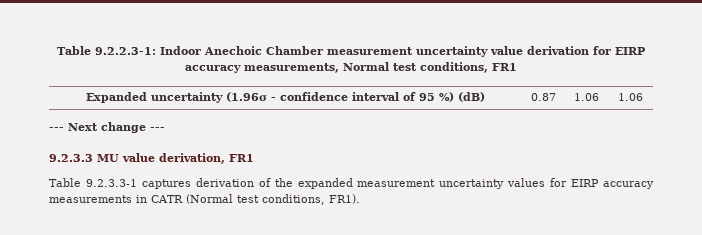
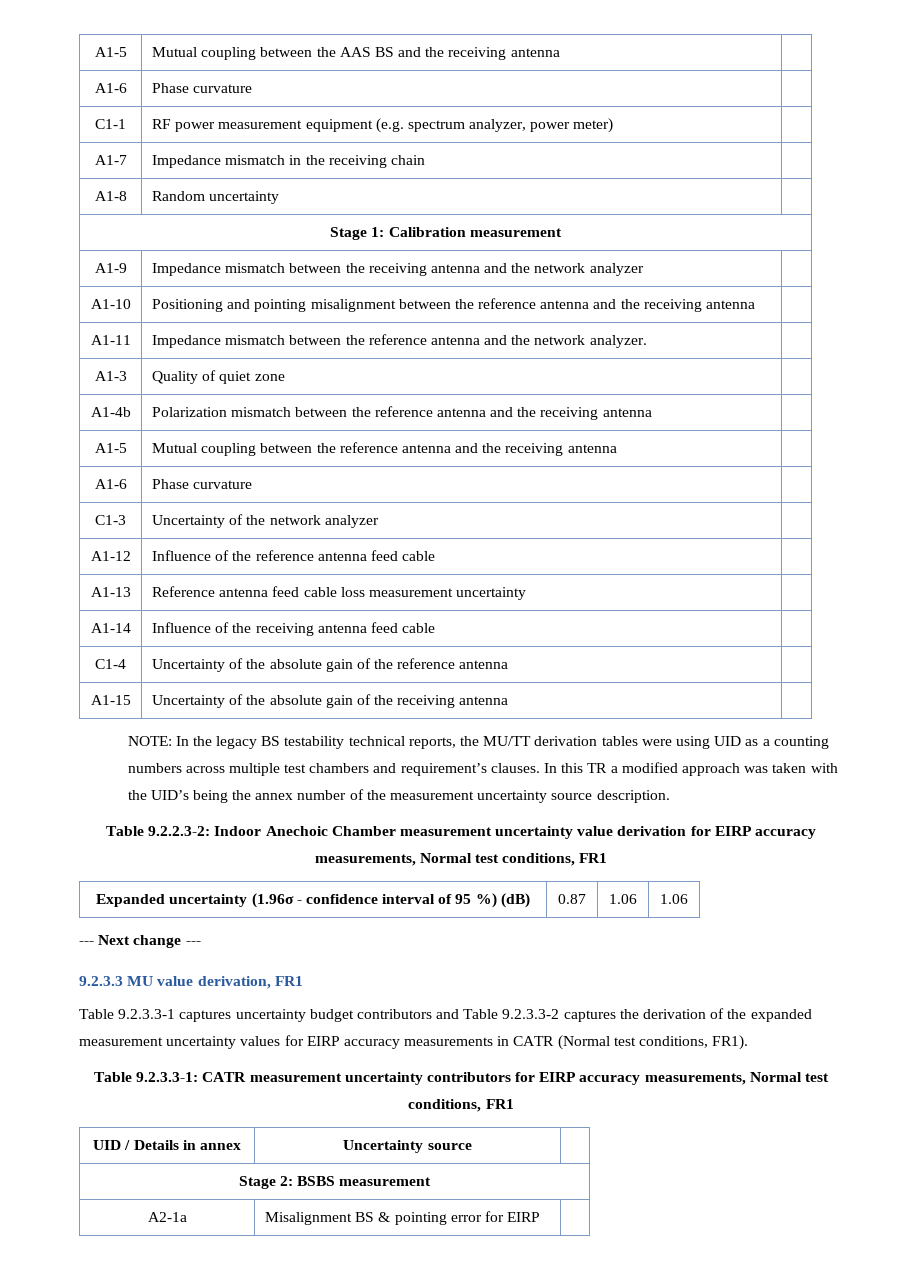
[57,46,156,55] Table 9.2.2.3-1: -> [94,47,127,57] [151,47,560,60] [94,83,127,93] [151,83,253,93] [95,119,126,129] [151,118,614,133] [94,155,127,165] [151,155,425,168] [94,191,127,201] [151,191,280,204] [330,227,562,240] [94,263,127,273] [151,263,644,276] [90,299,131,309] [151,298,755,312] [90,335,131,345] [151,334,647,348] [94,371,127,381] [151,370,285,384] [90,407,131,417] [151,406,652,420] [94,443,127,453] [151,442,617,456] [94,479,127,489] [151,479,253,489] [95,515,126,525] [151,514,379,528] [90,551,131,561] [151,550,436,561] [90,587,131,597] [151,586,527,600] [90,623,131,633] [151,622,436,636] [95,659,126,669] [151,658,509,672] [90,695,131,705] [151,694,509,708] [127,736,829,749] [127,762,838,776] [127,789,670,803] [105,826,211,836] A1-5 | Mutual coupling between the AAS BS and the receiving antenna | // A1-6 | Phase curvature | // C1-1 | RF power measurement equipment (e.g. spectrum analyzer, power meter) | // A1-7 | Impedance mismatch in the receiving chain | // A1-8 | Random uncertainty | // Stage 1: Calibration measurement // A1-9 | Impedance mismatch between the receiving antenna and the network analyzer | // A1-10 | Positioning and pointing misalignment between the reference antenna and the receiving antenna | // A1-11 | Impedance mismatch between the reference antenna and the network analyzer. | // A1-3 | Quality of quiet zone | // A1-4b | Polarization mismatch between the reference antenna and the receiving antenna | // A1-5 | Mutual coupling between the reference antenna and the receiving antenna | // A1-6 | Phase curvature | // C1-3 | Uncertainty of the network analyzer | // A1-12 | Influence of the reference antenna feed cable | // A1-13 | Reference antenna feed cable loss measurement uncertainty | // A1-14 | Influence of the receiving antenna feed cable | // C1-4 | Uncertainty of the absolute gain of the reference antenna | // A1-15 | Uncertainty of the absolute gain of the receiving antenna | // NOTE: In the legacy BS testability technical reports, the MU/TT derivation tables were using UID as a counting numbers across multiple test chambers and requirement’s clauses. In this TR a modified approach was taken with the UID’s being the annex number of the measurement uncertainty source description. // Table 9.2.2.3-2:
(191, 184) none -> [235,1009,639,1022] uncertainty budget contributors and Table 9.2.3.3-2 captures the
(360, 199) none -> [93,1072,830,1085] [408,1099,514,1112] [93,1140,241,1150] [343,1140,472,1153] [238,1176,432,1189] [147,1212,187,1222] [264,1211,541,1225] // Table 9.2.3.3-1: CATR measurement uncertainty contributors for EIRP accuracy measurements, Normal test conditions, FR1 // UID / Details in annex | Uncertainty source | // Stage 2: BSBS measurement // A2-1a | Misalignment BS & pointing error for EIRP |

